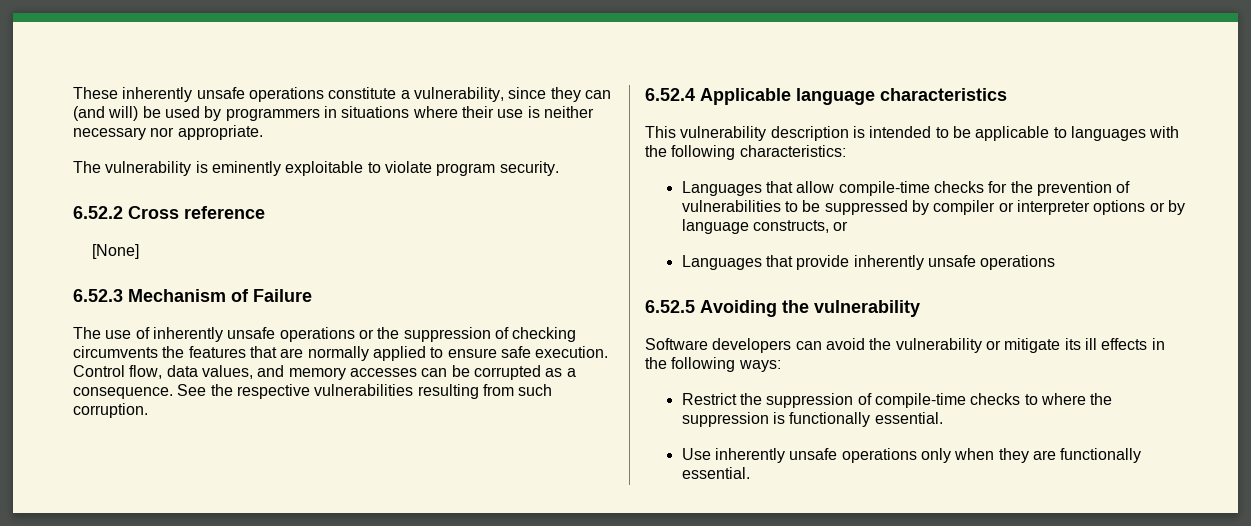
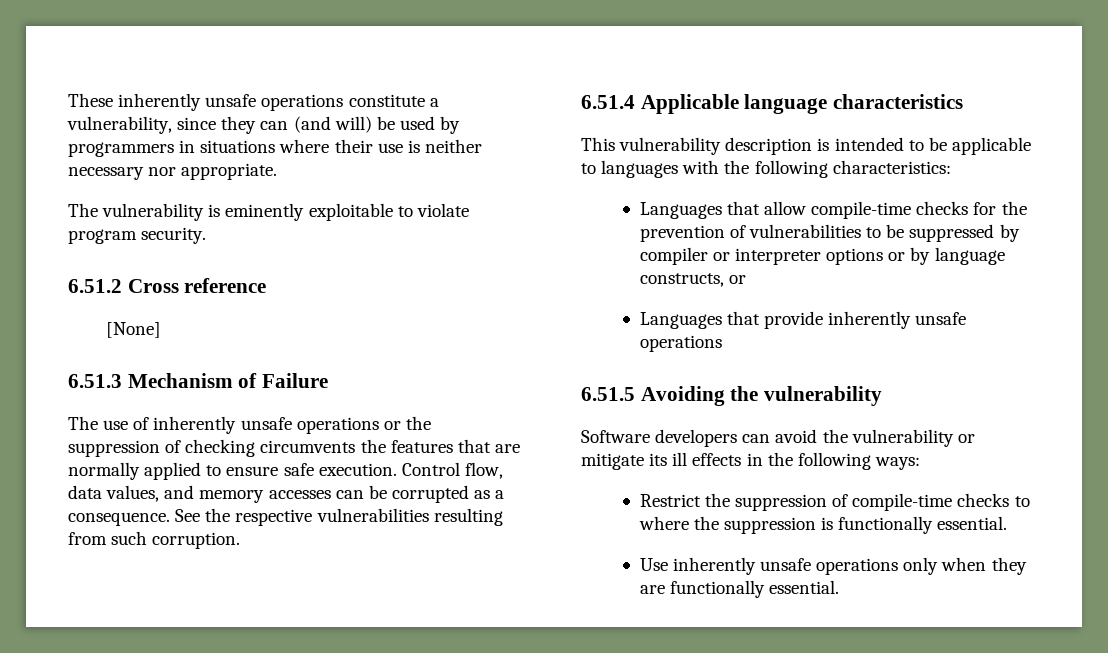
[73,206,123,219] 6.52.2 -> [68,279,122,293] 6.51.2
[73,289,123,302] 6.52.3 -> [68,374,122,388] 6.51.3
[645,88,695,101] 6.52.4 -> [581,95,635,109] 6.51.4
[645,300,695,313] 6.52.5 -> [581,387,635,401] 6.51.5

